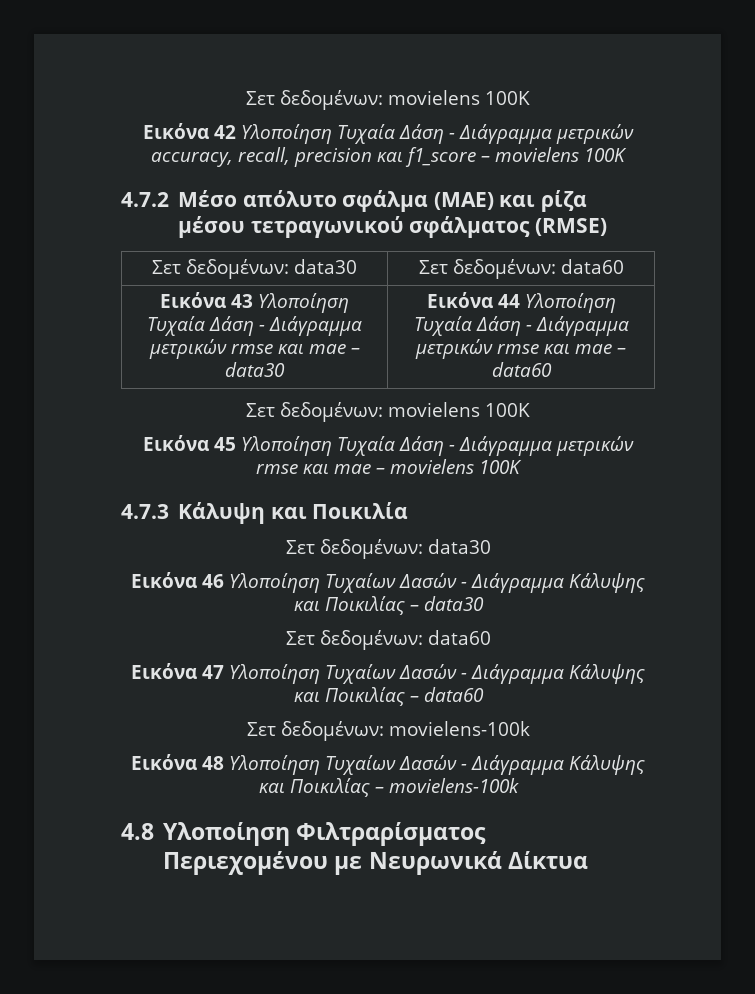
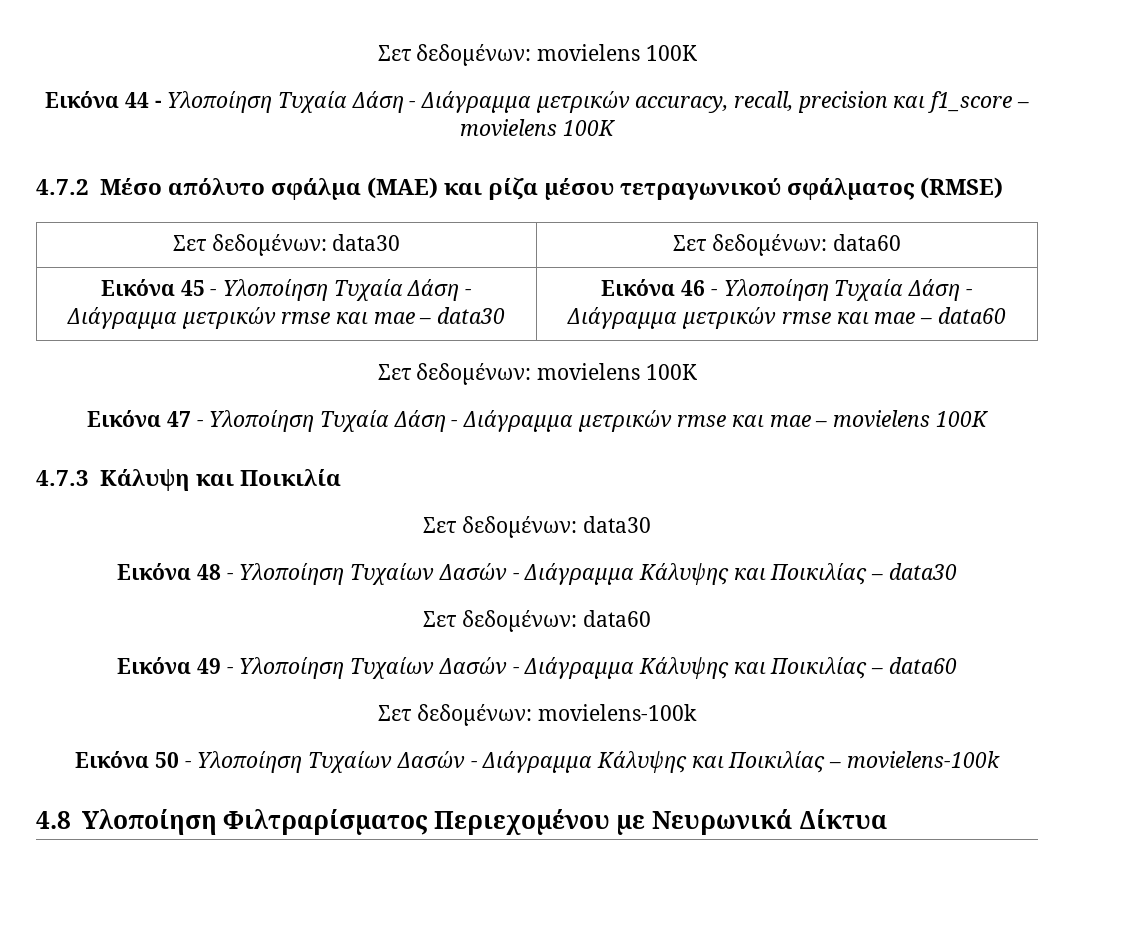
[246,90,530,110] [143,123,237,139] Σετ δεδομένων: movielens 100K // Εικόνα 42 -> [377,44,697,66] [45,91,162,108] Σετ δεδομένων: movielens 100K // Εικόνα 44 -
[231,294,253,308] 43 -> [180,280,218,296] 45 -
[497,294,520,308] 44 -> [681,280,718,296] 46 -
[214,437,237,451] 45 -> [166,411,204,427] 47 -
[202,574,225,588] 46 -> [197,564,234,580] 48 -
[202,665,225,679] 47 -> [197,658,234,674] 49 -
[202,756,225,770] 48 -> [155,752,192,768] 50 -

